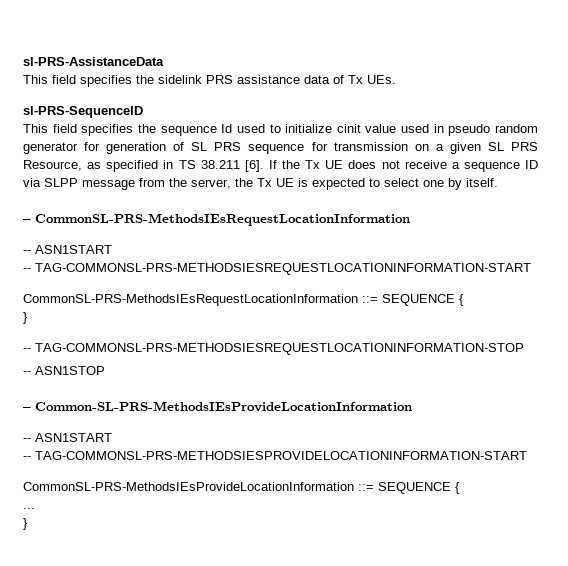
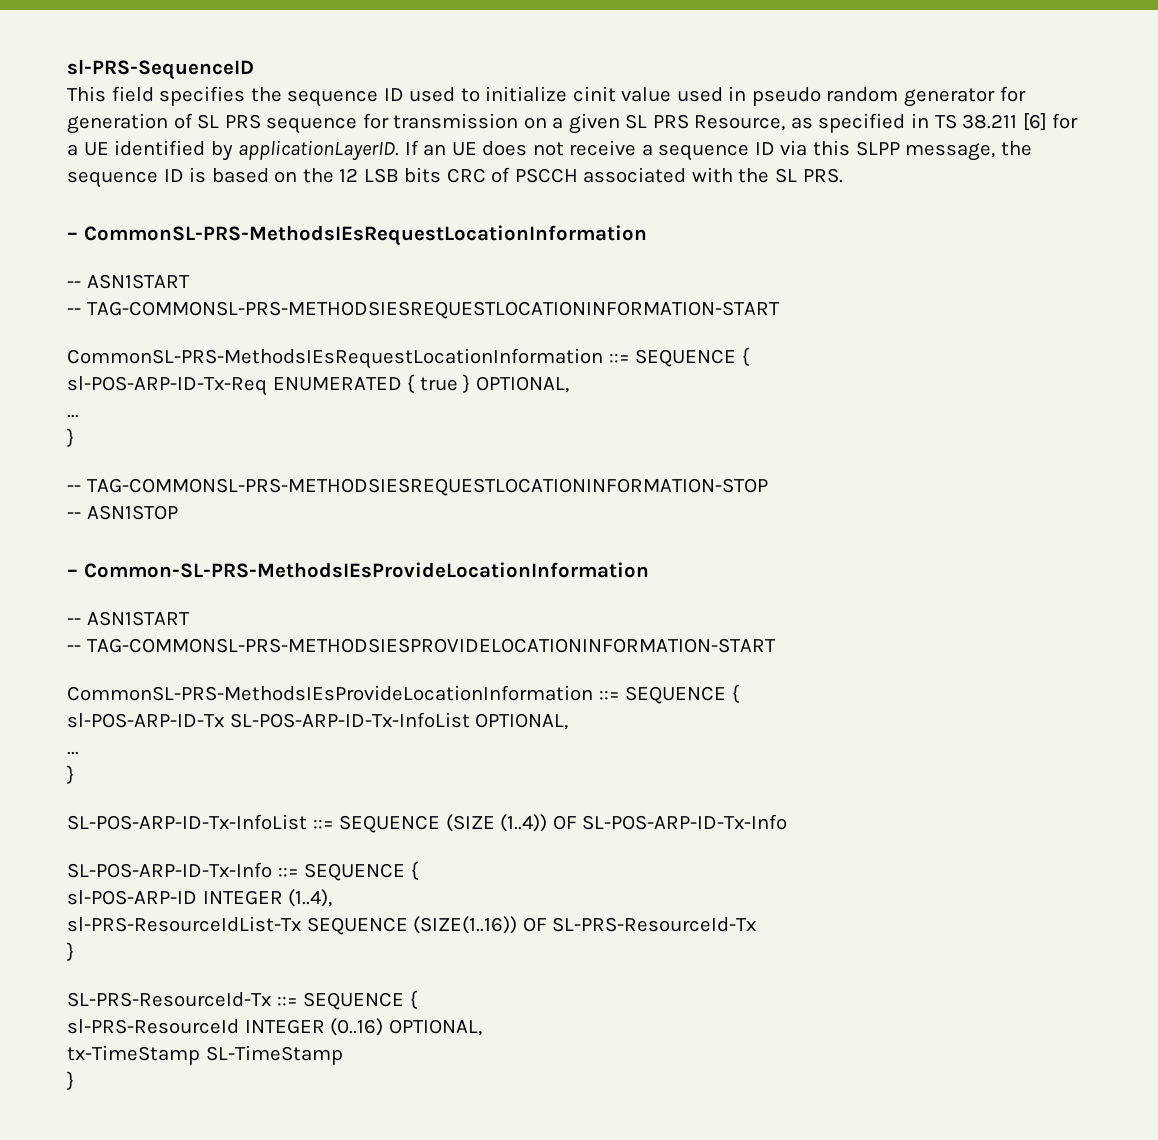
[23,57,164,66] [23,75,396,87] sl-PRS-AssistanceData // This field specifies the sidelink PRS assistance data of Tx UEs. // -> (67, 69) none
[221,124,233,133] Id -> [383,88,404,101] ID
[244,160,321,172] [6]. If the Tx -> [1022,113,1079,131] [67,140,447,161] [6] for a UE identified by applicationLayerID. If an
[44,178,498,190] SLPP message from the server, the Tx UE is expected to select one by itself. -> [813,140,1032,161] [67,167,843,188] this SLPP message, the sequence ID is based on the 12 LSB bits CRC of PSCCH associated with the SL PRS.
(464, 300) none -> [67,374,569,396] [67,414,79,418] // sl-POS-ARP-ID-Tx-Req ENUMERATED { true } OPTIONAL, // ...
[23,508,35,509] [23,518,28,530] // ... // } -> [67,712,569,730] [67,751,79,755] [67,765,74,784] [67,814,788,833] [67,861,418,881] [67,889,333,907] [67,916,757,935] [67,942,74,961] [67,990,417,1010] [67,1018,482,1036] [67,1045,343,1065] [67,1071,74,1090] // sl-POS-ARP-ID-Tx SL-POS-ARP-ID-Tx-InfoList OPTIONAL, // ... // } // SL-POS-ARP-ID-Tx-InfoList ::= SEQUENCE (SIZE (1..4)) OF SL-POS-ARP-ID-Tx-Info // SL-POS-ARP-ID-Tx-Info ::= SEQUENCE { // sl-POS-ARP-ID INTEGER (1..4), // sl-PRS-ResourceIdList-Tx SEQUENCE (SIZE(1..16)) OF SL-PRS-ResourceId-Tx // } // SL-PRS-ResourceId-Tx ::= SEQUENCE { // sl-PRS-ResourceId INTEGER (0..16) OPTIONAL, // tx-TimeStamp SL-TimeStamp // }

